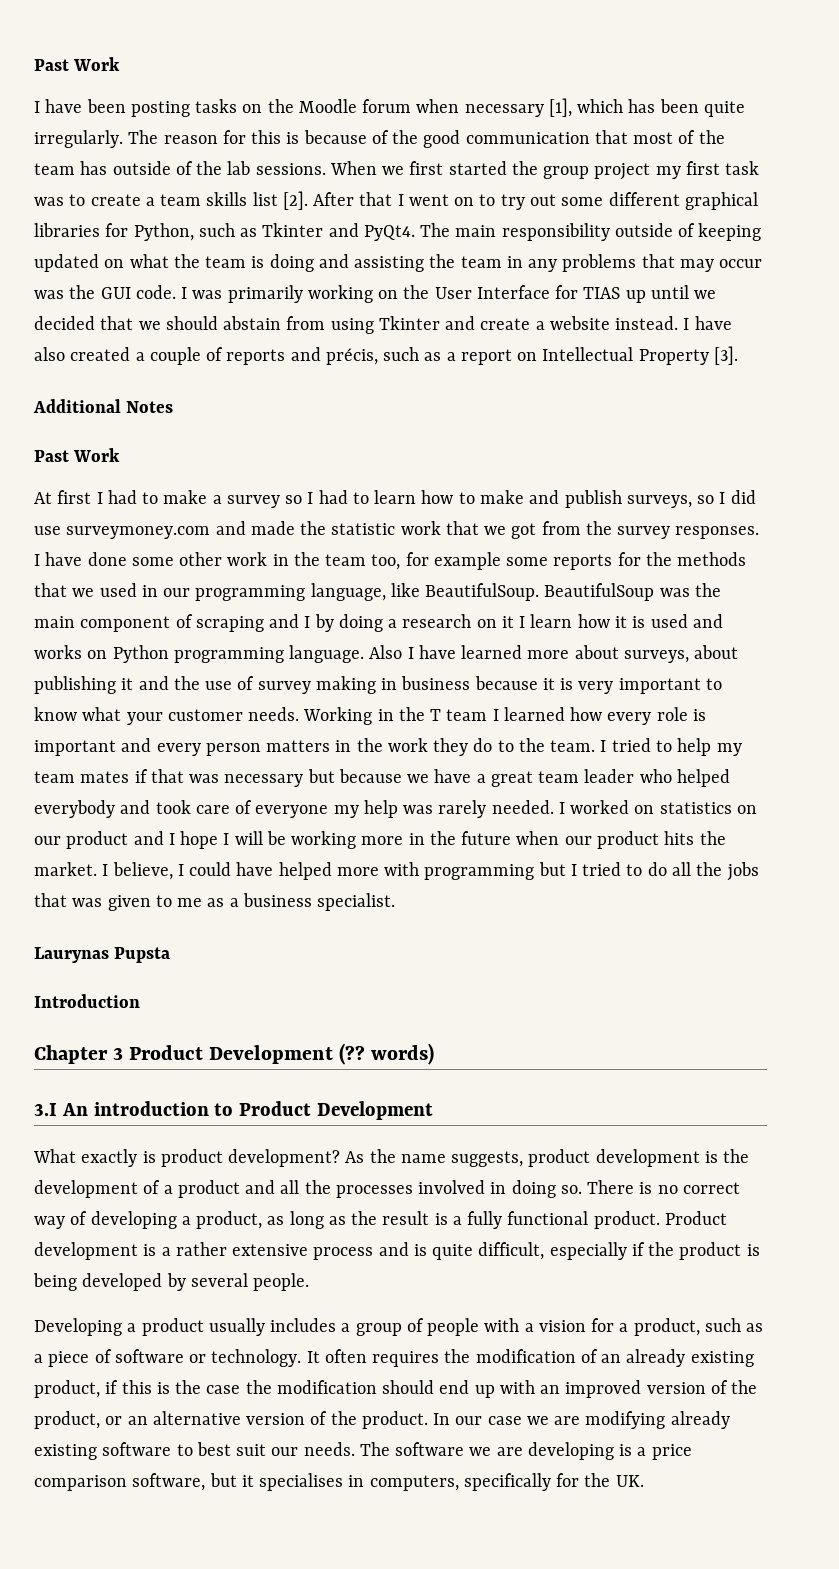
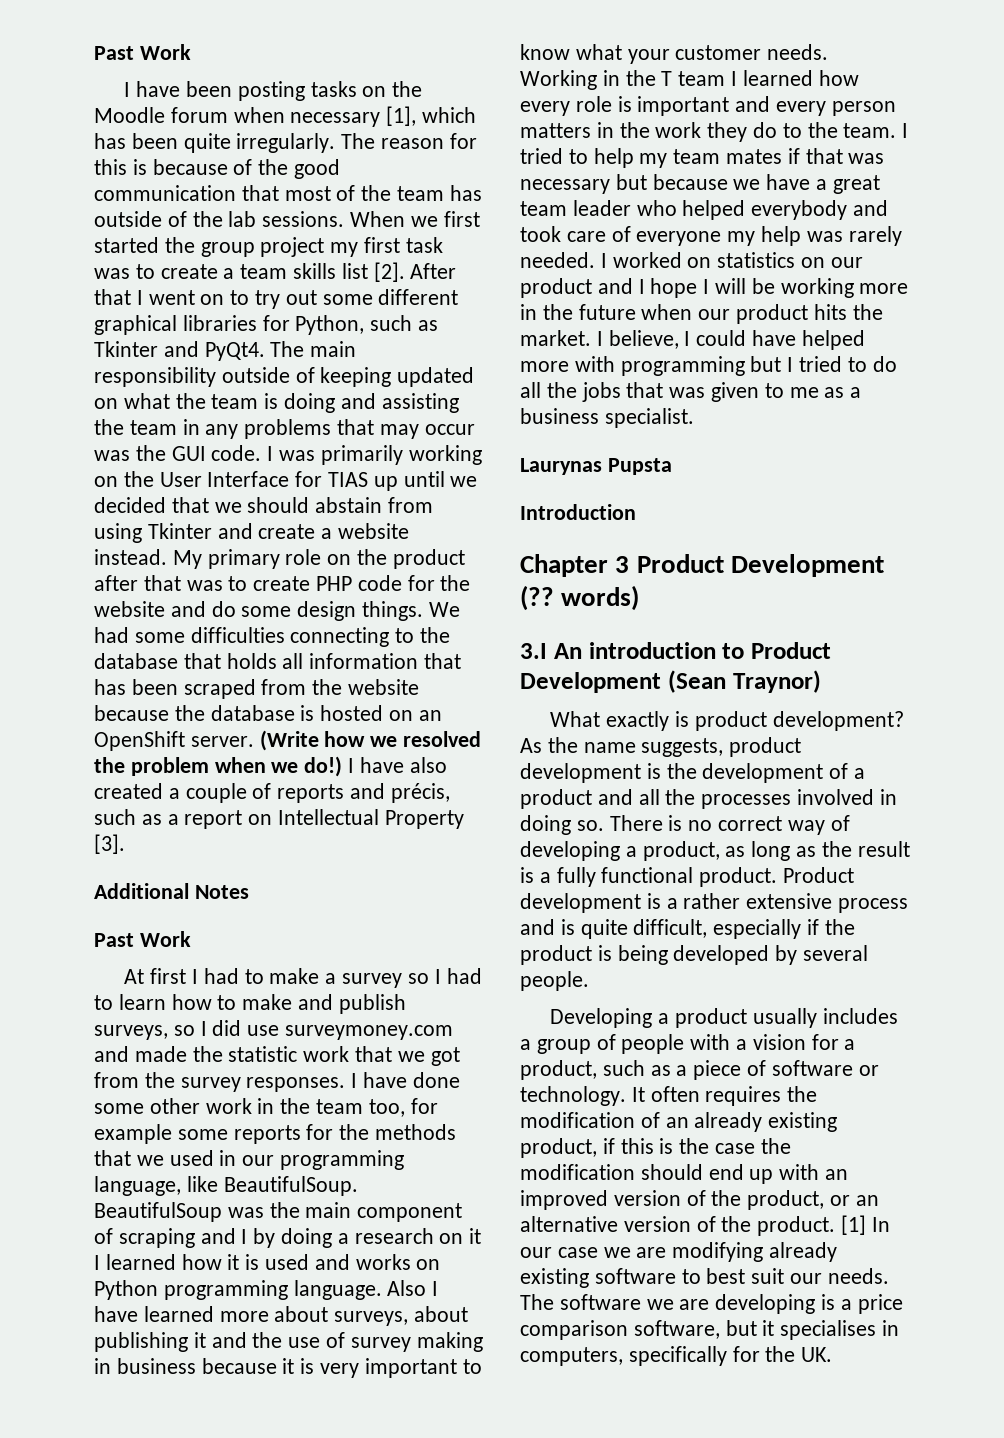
(679, 323) none -> [172,549,465,569] [94,575,471,591] [94,601,460,621] [94,627,451,647] [94,653,462,669] [94,679,420,699] [94,705,442,721] [94,730,482,751] [94,756,343,777] My primary role on the product after that was to create PHP code for the website and do some design things. We had some difficulties connecting to the database that holds all information that has been scraped from the website because the database is hosted on an OpenShift server. (Write how we resolved the problem when we do!)
[530,614,573,628] learn -> [105,1254,176,1270] learned
(434, 1110) none -> [667,670,821,693] (Sean Traynor)
(428, 1420) none -> [841,1215,867,1235] [1]

